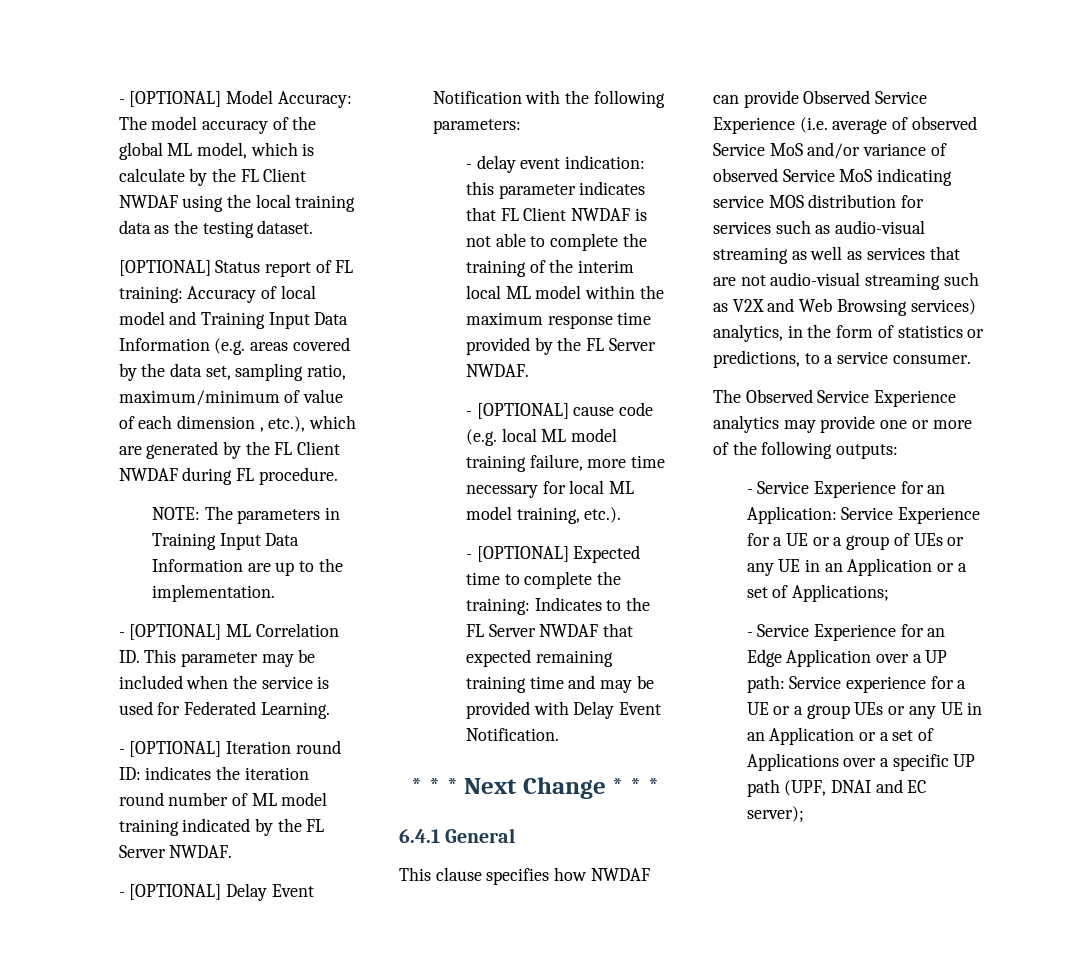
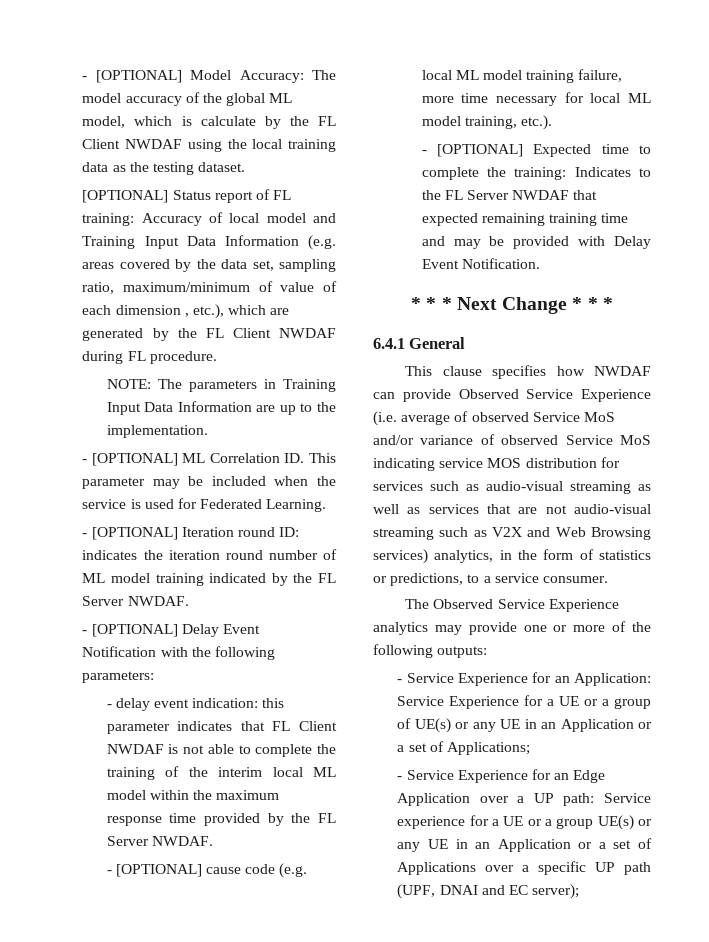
[913,533,943,546] UEs -> [414,718,451,733] UE(s)
[854,702,884,715] UEs -> [597,815,634,830] UE(s)

